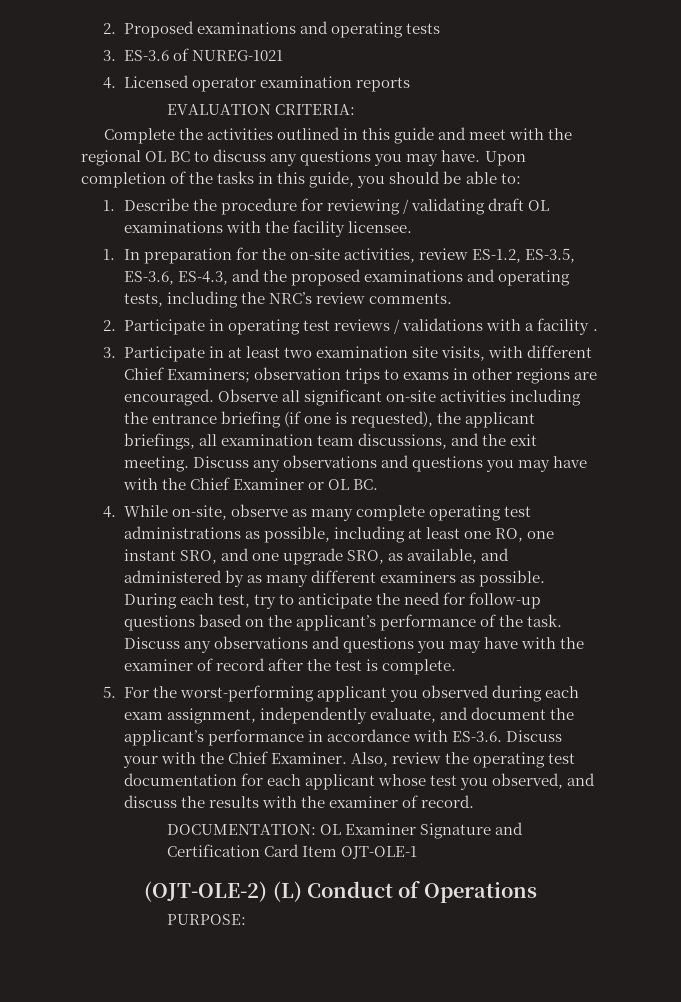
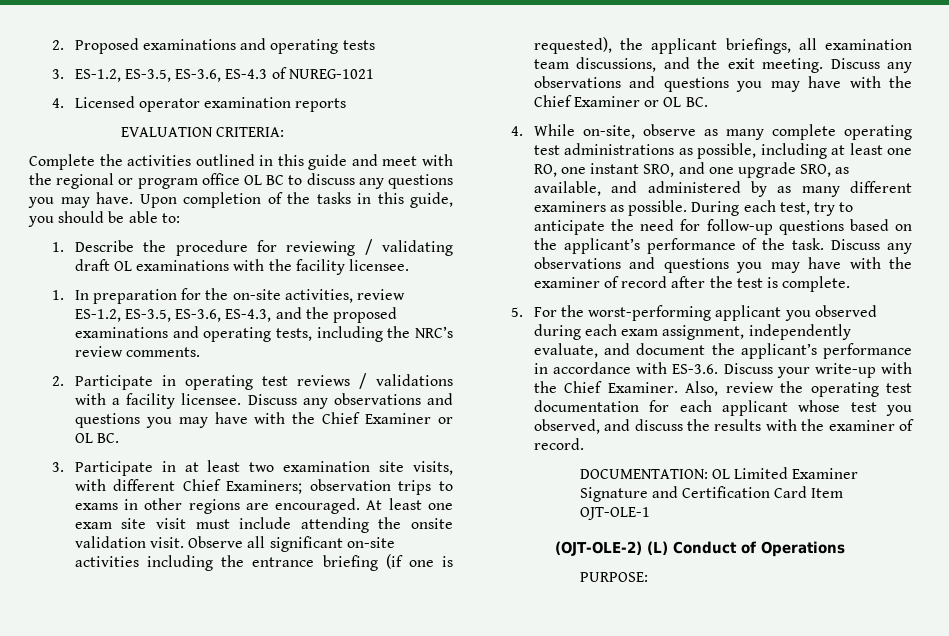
[124,50,170,61] ES-3.6 -> [74,69,268,82] ES-1.2, ES-3.5, ES-3.6, ES-4.3
(141, 158) none -> [118,173,240,189] or program office
[592,329,598,331] . -> [181,393,453,409] [74,412,453,428] [74,433,120,443] licensee. Discuss any observations and questions you may have with the Chief Examiner or OL BC.
(215, 397) none -> [366,498,453,510] [74,517,453,533] [74,536,185,548] At least one exam site visit must include attending the onsite validation visit.
(159, 762) none -> [814,363,876,378] write-up
(342, 829) none -> [734,467,789,479] Limited

